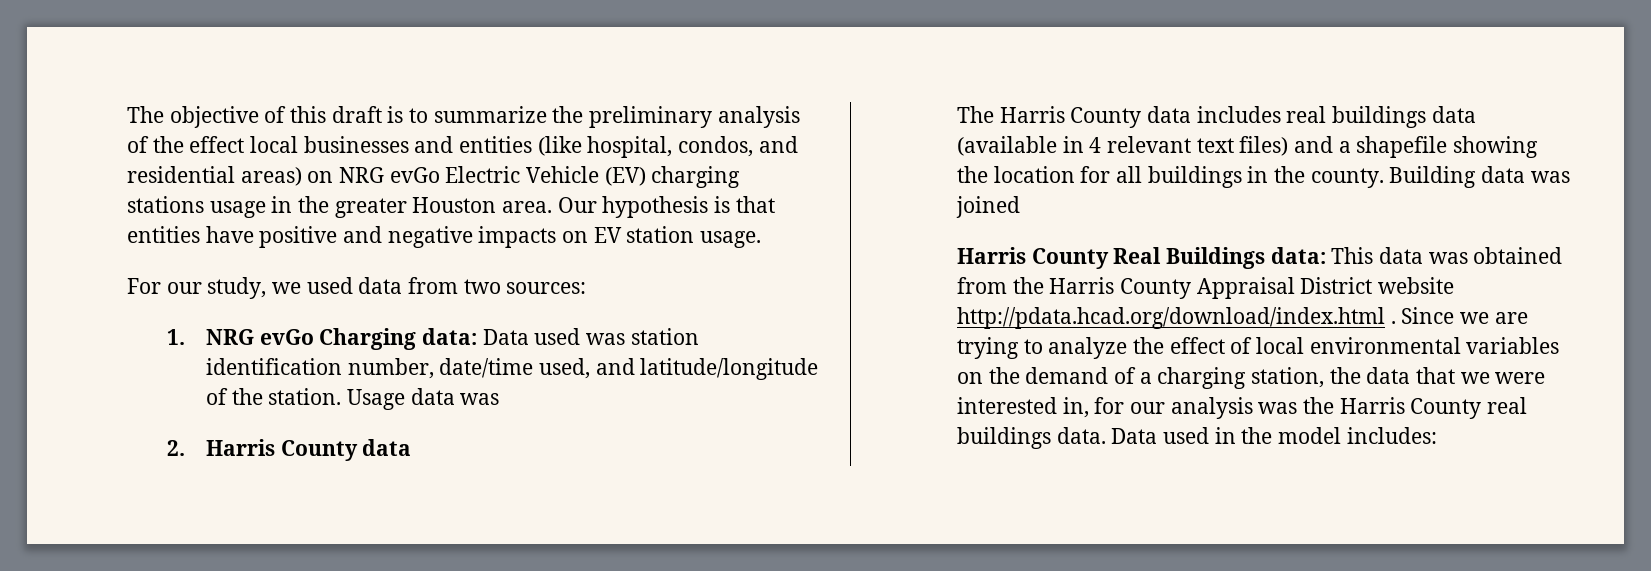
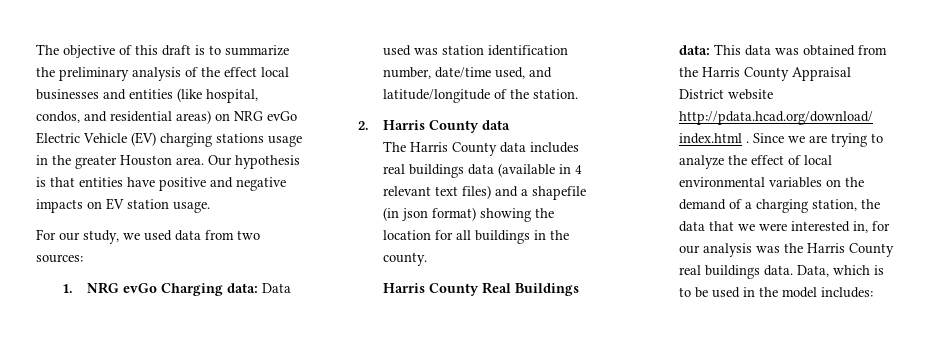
[347,388,500,410] Usage data was -> (579, 94) none
(1448, 147) none -> [383,207,477,221] (in json format)
[1389,166,1570,188] [956,196,1021,218] Building data was joined -> (428, 259) none
[1111,428,1158,444] Data -> [797,265,885,277] [679,287,709,298] Data, which is to be

